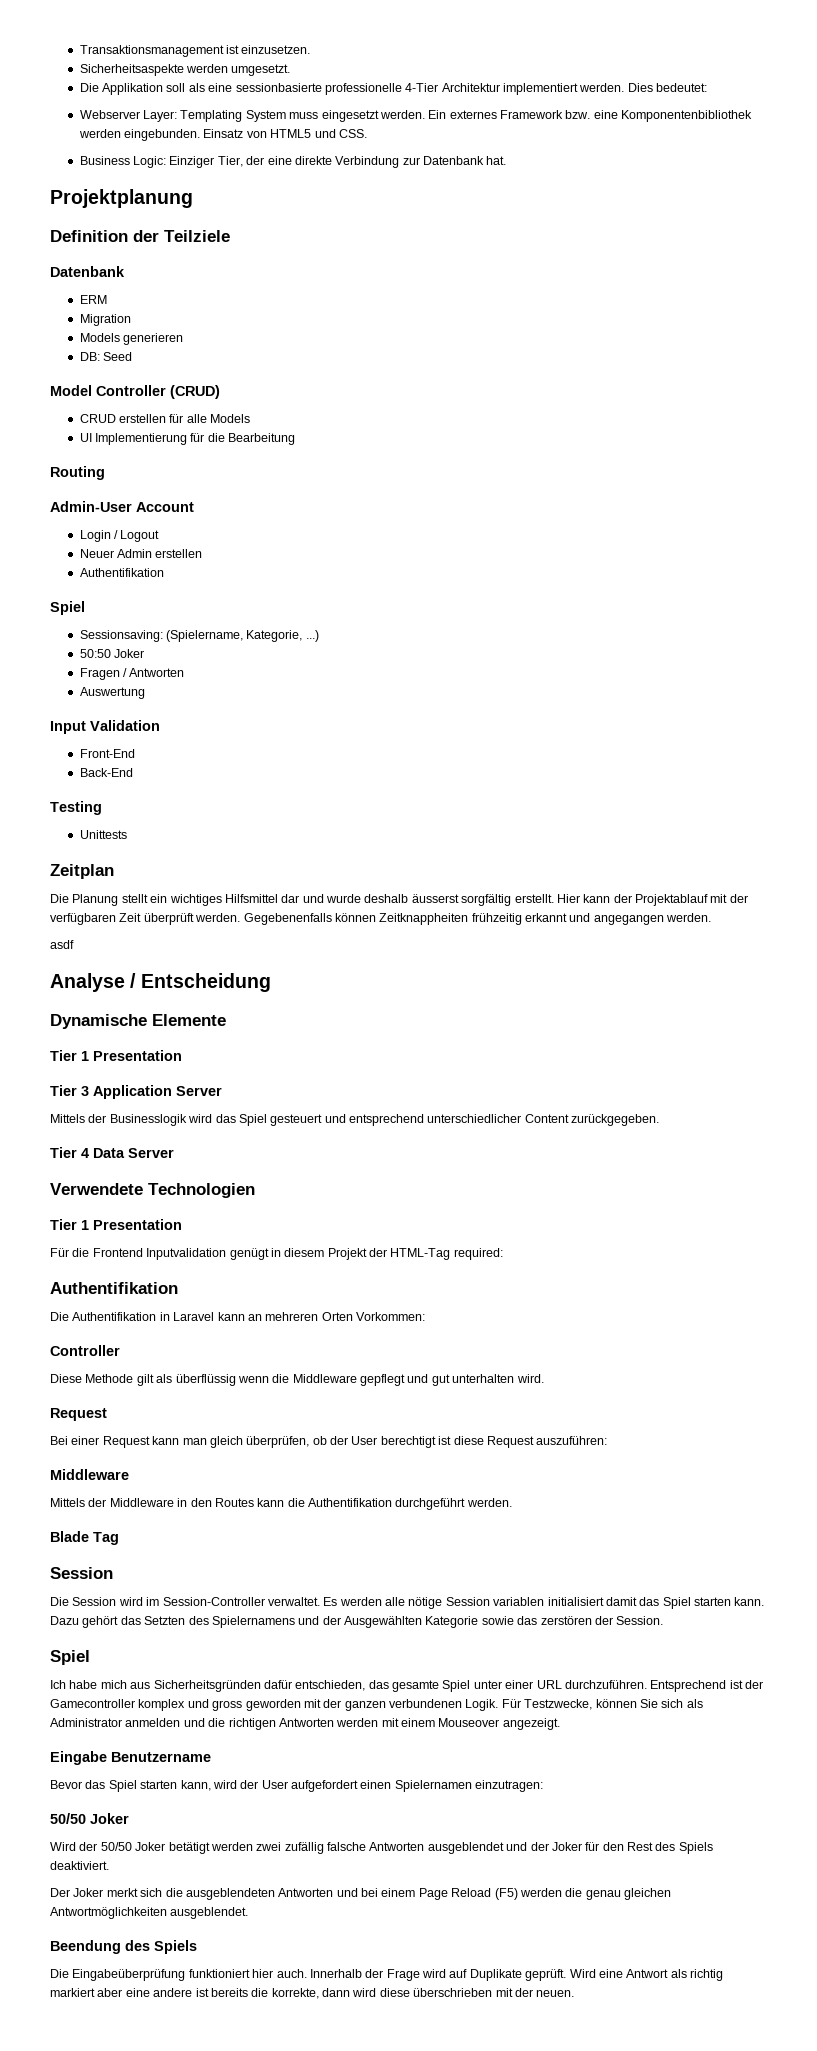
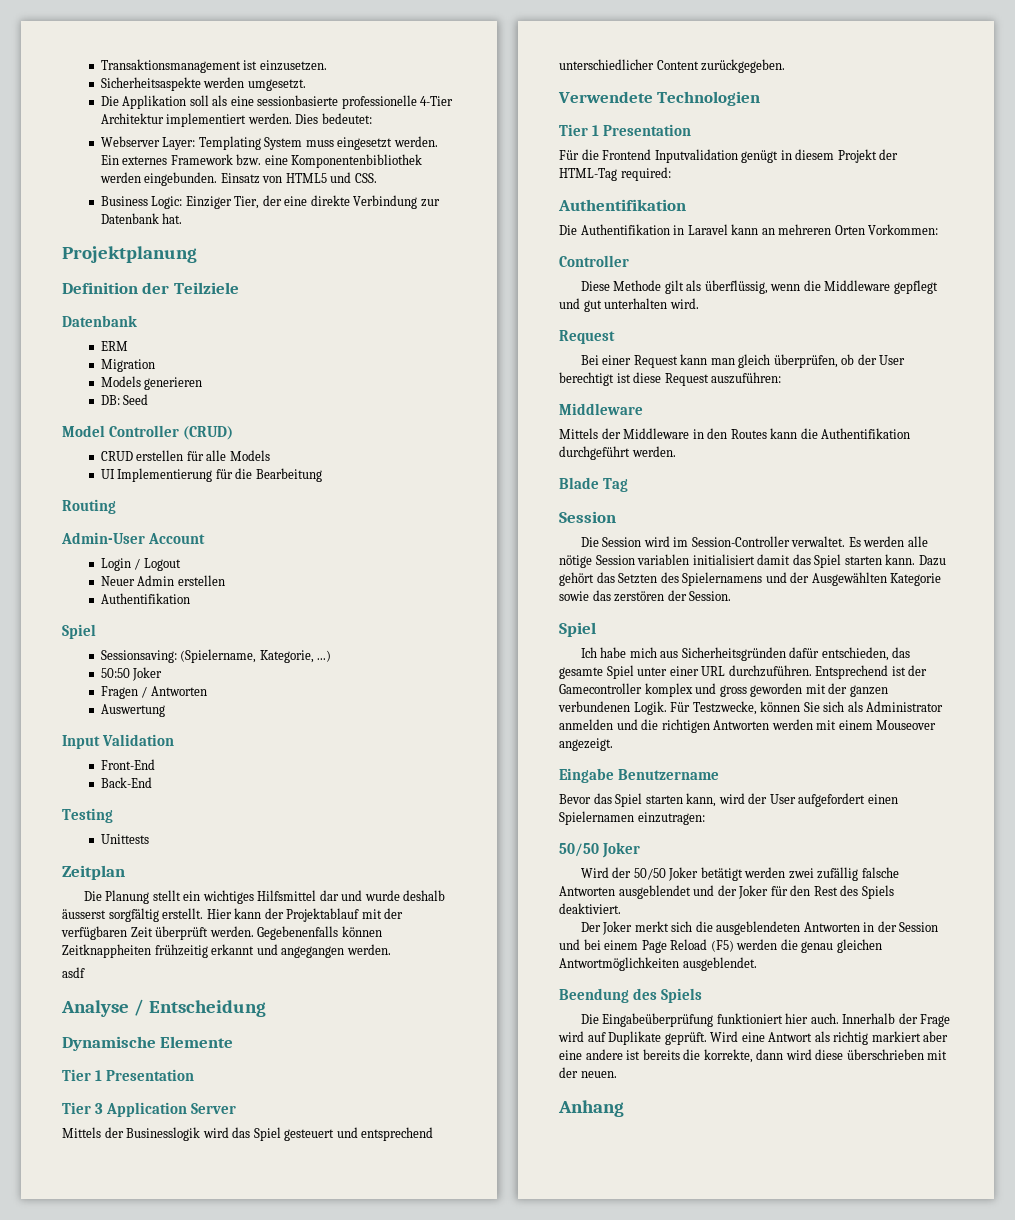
[50,1147,174,1158] // Tier 4 Data Server -> (786, 66) none
[175,1374,236,1386] überflüssig -> [704,280,768,294] überflüssig,
(334, 1892) none -> [863,921,939,932] in der Session
(575, 1993) none -> [558,1100,624,1117] // Anhang

